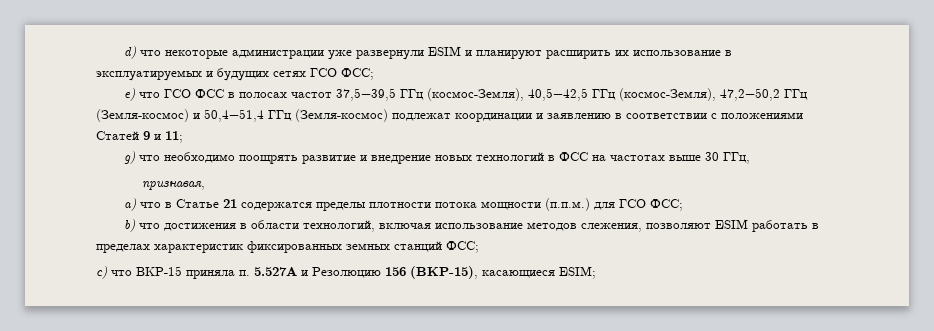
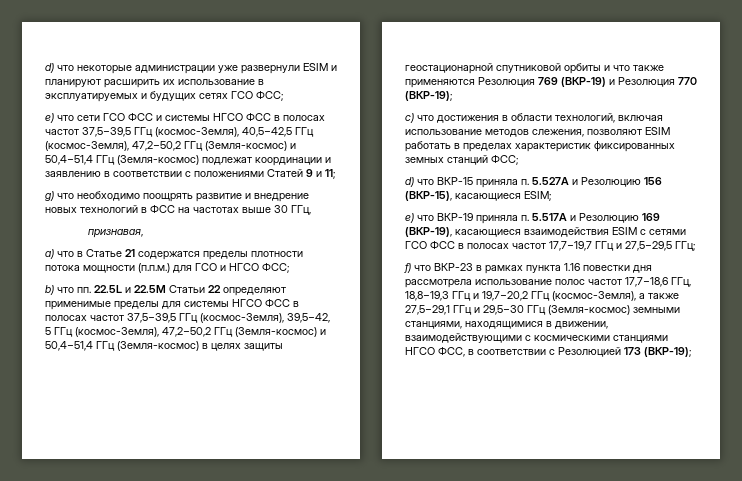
[164,89,225,98] ГСО ФСС -> [77,113,271,121] сети ГСО ФСС и системы НГСО ФСС
(647, 203) none -> [220,263,259,271] и НГСО
(161, 226) none -> [77,285,286,296] [45,299,299,310] [45,313,330,323] [45,327,326,337] [45,341,283,351] [405,63,664,74] [405,77,697,88] [405,91,452,101] [405,113,434,123] пп. 22.5L и 22.5M Статьи 22 определяют применимые пределы для системы НГСО ФСС в полосах частот 37,5−39,5 ГГц (космос-Земля), 39,5−42, 5 ГГц (космос-Земля), 47,2−50,2 ГГц (Земля-космос) и 50,4−51,4 ГГц (Земля-космос) в целях защиты геостационарной спутниковой орбиты и что также применяются Резолюция 769 (ВКР-19) и Резолюция 770 (ВКР-19); // с) что
[96,266,107,279] c) -> [405,177,414,187] d)
(596, 272) none -> [405,213,660,224] [405,227,686,237] [405,241,695,251] [404,263,652,274] [405,277,691,288] [405,291,679,301] [405,305,680,315] [405,321,608,329] [405,333,668,343] [405,347,691,357] // e) что ВКР-19 приняла п. 5.517A и Резолюцию 169 (ВКР-19), касающиеся взаимодействия ESIM с сетями ГСО ФСС в полосах частот 17,7−19,7 ГГц и 27,5−29,5 ГГц; // f) что ВКР-23 в рамках пункта 1.16 повестки дня рассмотрела использование полос частот 17,7−18,6 ГГц, 18,8−19,3 ГГц и 19,7−20,2 ГГц (космос-Земля), а также 27,5−29,1 ГГц и 29,5−30 ГГц (Земля-космос) земными станциями, находящимися в движении, взаимодействующими с космическими станциями НГСО ФСС, в соответствии с Резолюцией 173 (ВКР-19);

